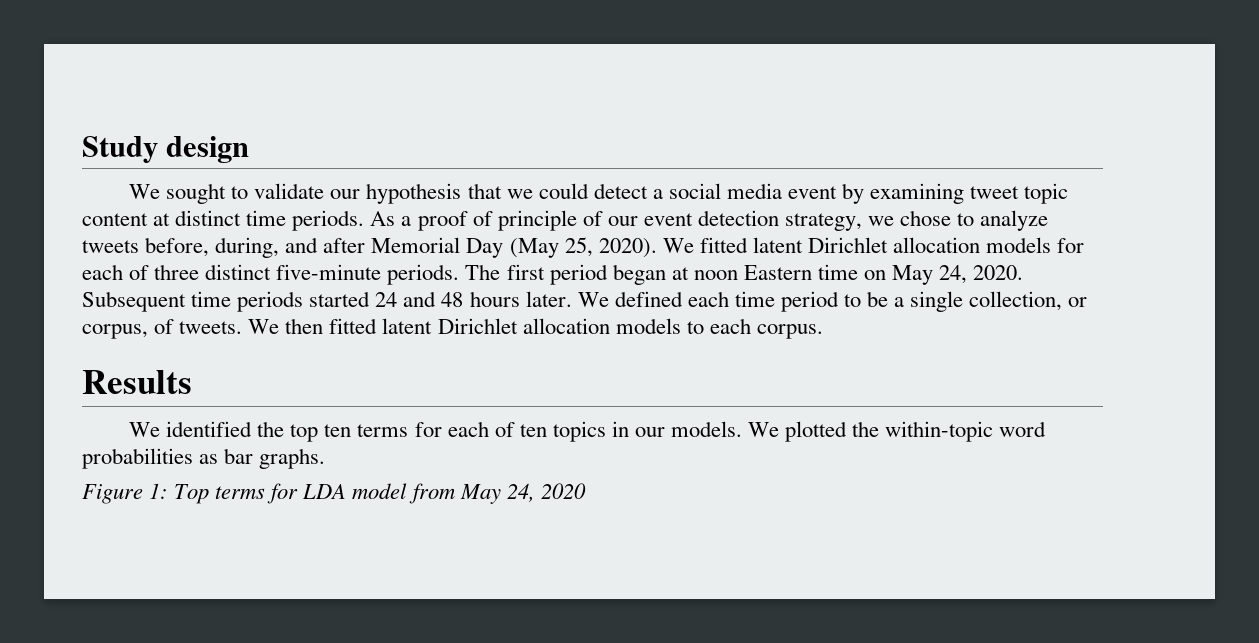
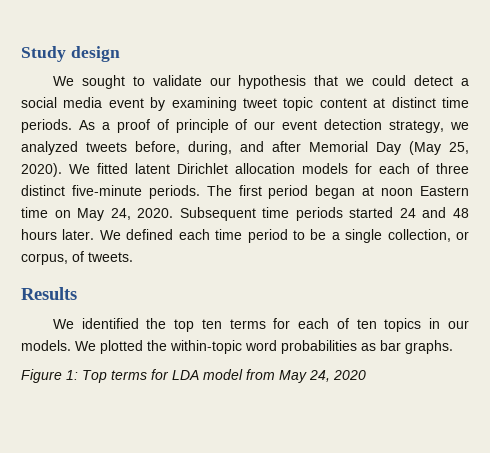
[900,210,1049,231] chose to analyze -> [21,141,78,155] analyzed
[248,318,823,339] We then fitted latent Dirichlet allocation models to each corpus. -> (133, 257) none

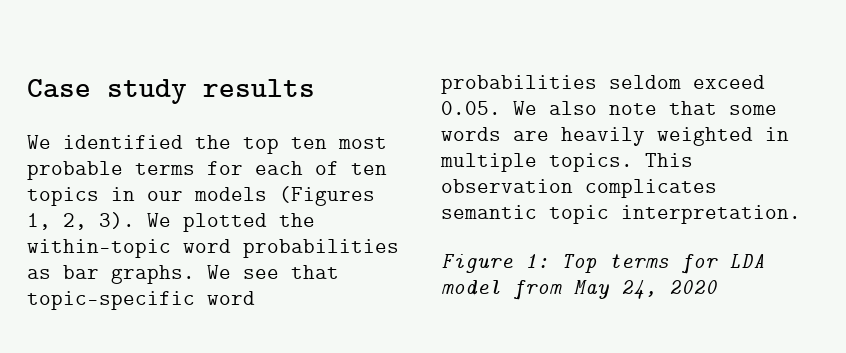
[21,46,120,62] [52,75,469,89] [21,97,469,111] [21,119,470,133] [21,141,469,155] [21,163,469,177] [21,185,470,199] [21,207,470,221] [21,229,470,243] [21,251,133,265] [21,287,77,300] Study design // We sought to validate our hypothesis that we could detect a social media event by examining tweet topic content at distinct time periods. As a proof of principle of our event detection strategy, we analyzed tweets before, during, and after Memorial Day (May 25, 2020). We fitted latent Dirichlet allocation models for each of three distinct five-minute periods. The first period began at noon Eastern time on May 24, 2020. Subsequent time periods started 24 and 48 hours later. We defined each time period to be a single collection, or corpus, of tweets. // Results -> [27,79,315,104] Case study results
(222, 324) none -> [338,137,387,149] [27,161,123,180] most probable
[21,340,71,351] models. -> [194,186,375,206] [27,212,135,230] models (Figures 1, 2, 3).
(453, 347) none -> [207,265,339,280] [27,291,255,310] [441,75,765,94] [441,101,777,116] [441,127,789,146] [440,153,693,172] [441,179,717,198] [441,205,801,224] We see that topic-specific word probabilities seldom exceed 0.05. We also note that some words are heavily weighted in multiple topics. This observation complicates semantic topic interpretation.

